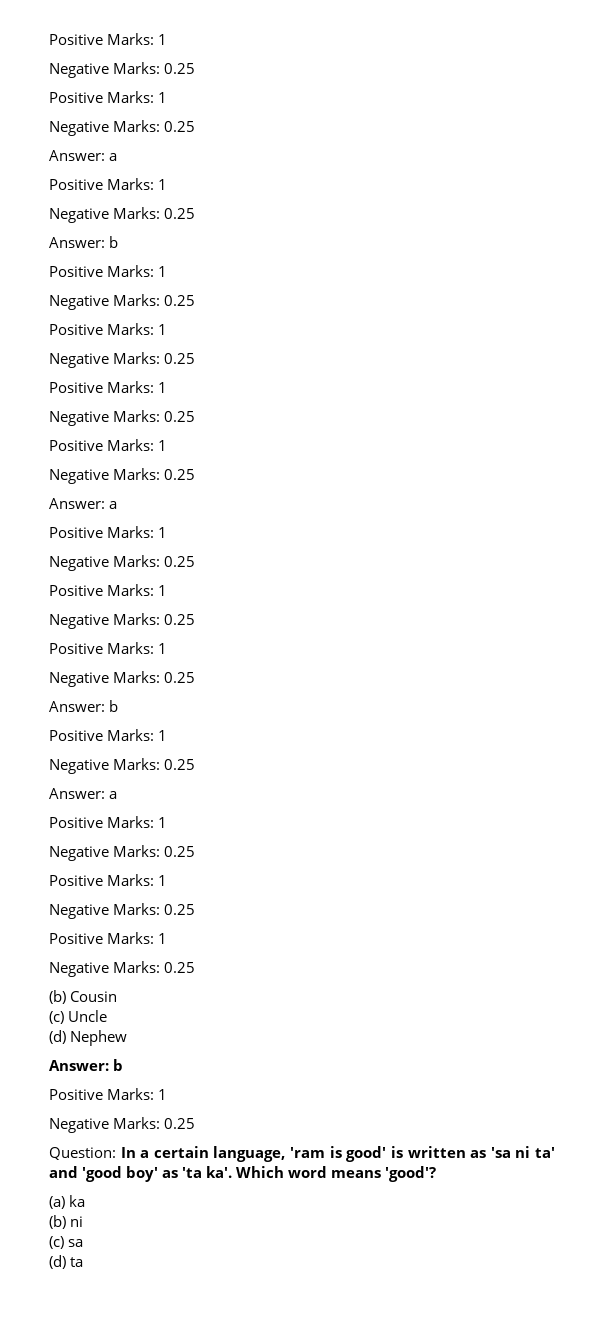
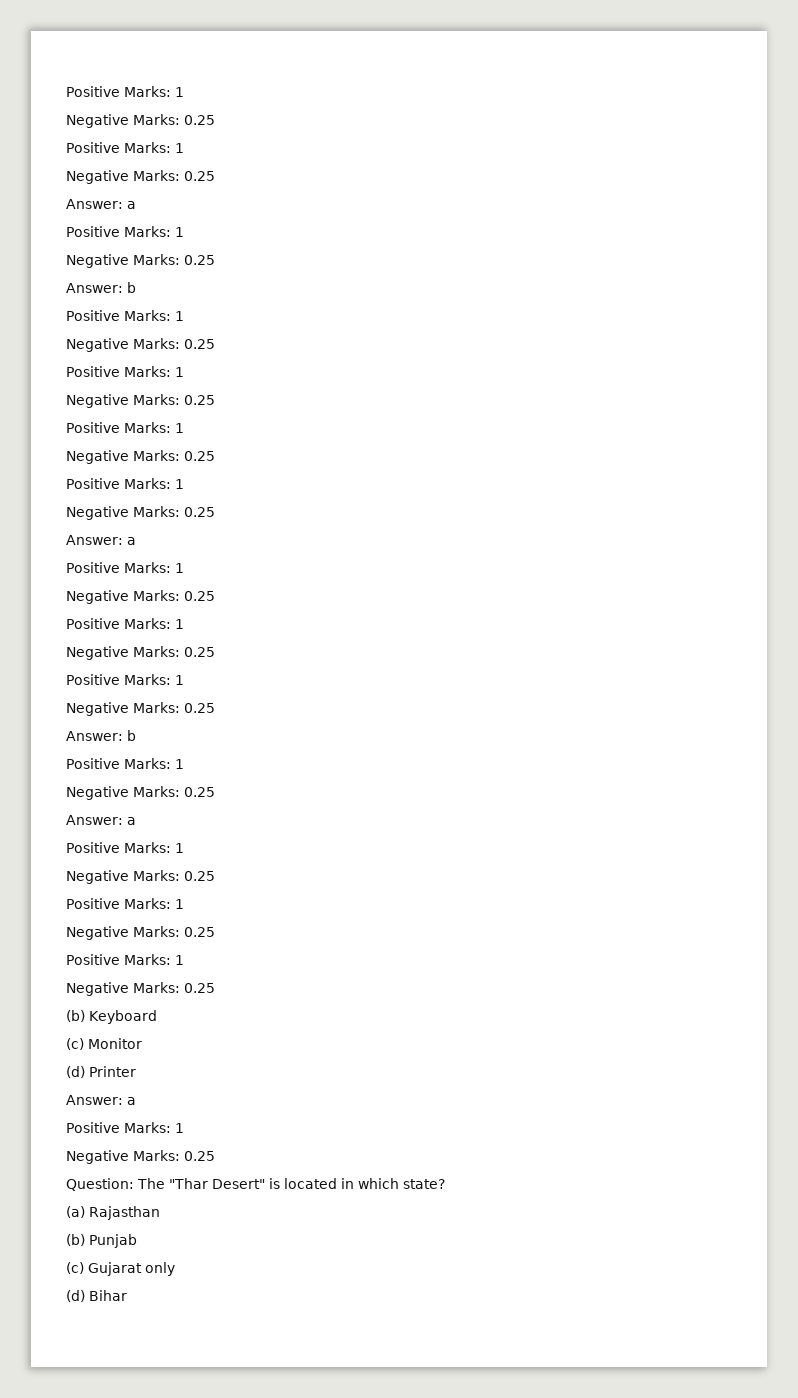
[70,991,118,1002] [49,1010,108,1024] [49,1030,128,1046] [49,1059,124,1071] Cousin // (c) Uncle // (d) Nephew // Answer: b -> [89,1010,157,1024] [66,1038,142,1050] [66,1066,136,1078] [66,1095,136,1105] Keyboard // (c) Monitor // (d) Printer // Answer: a
[120,1146,556,1162] [49,1166,437,1182] In a certain language, 'ram is good' is written as 'sa ni ta' and 'good boy' as 'ta ka'. Which word means 'good'? -> [137,1178,445,1189] The "Thar Desert" is located in which state?
[69,1195,86,1207] [49,1215,84,1229] [49,1236,84,1249] [49,1255,84,1269] ka // (b) ni // (c) sa // (d) ta -> [89,1206,160,1220] [66,1234,137,1248] [66,1262,175,1276] [66,1290,127,1302] Rajasthan // (b) Punjab // (c) Gujarat only // (d) Bihar

